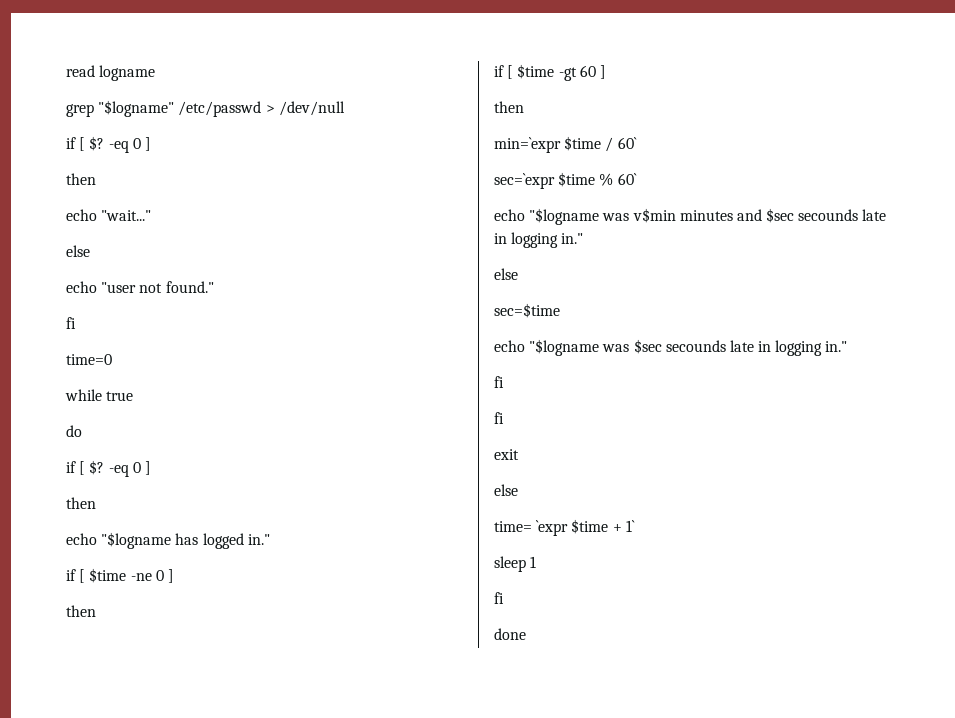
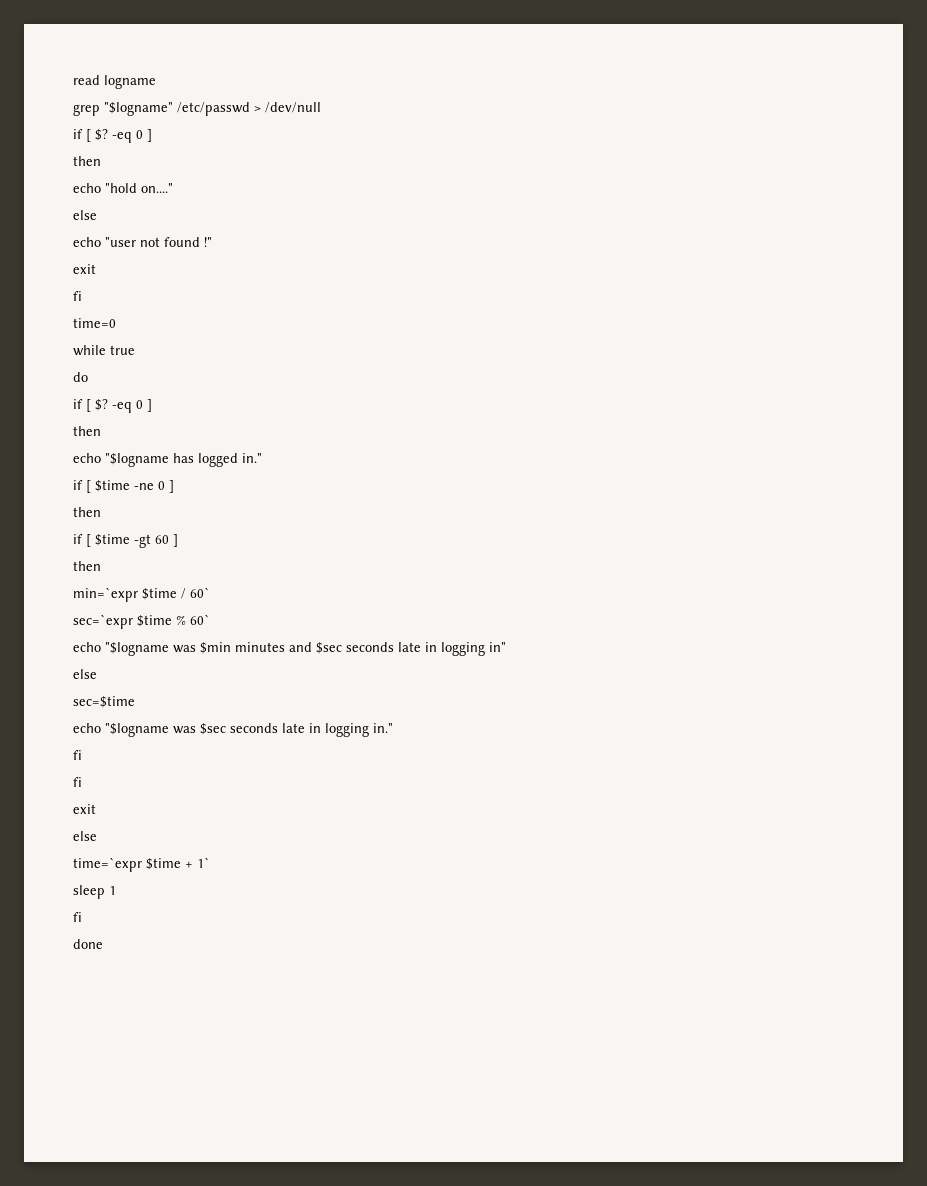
[101,210,152,221] "wait..." -> [105,183,173,193] "hold on...."
[165,281,214,293] found." -> [164,237,212,247] [73,264,96,274] found !" // exit
[632,208,676,223] v$min -> [200,642,231,654] $min
[798,209,887,221] [494,232,584,248] secounds late in logging in." -> [346,642,506,656] seconds late in logging in"
[665,340,726,352] secounds -> [230,723,278,733] seconds
[494,520,569,536] time= `expr -> [73,857,142,872] time=`expr

